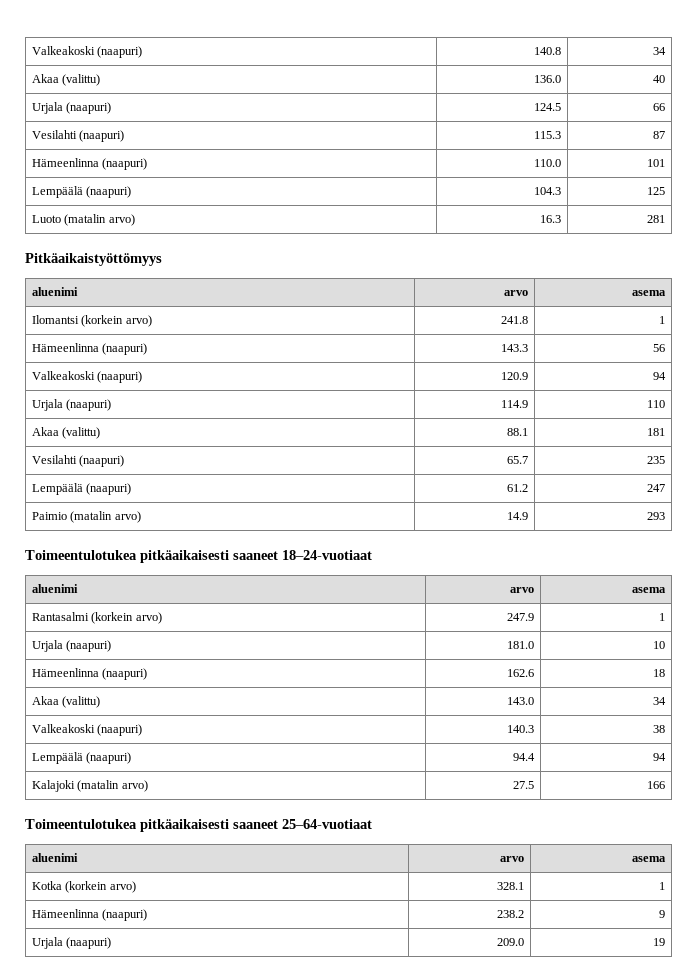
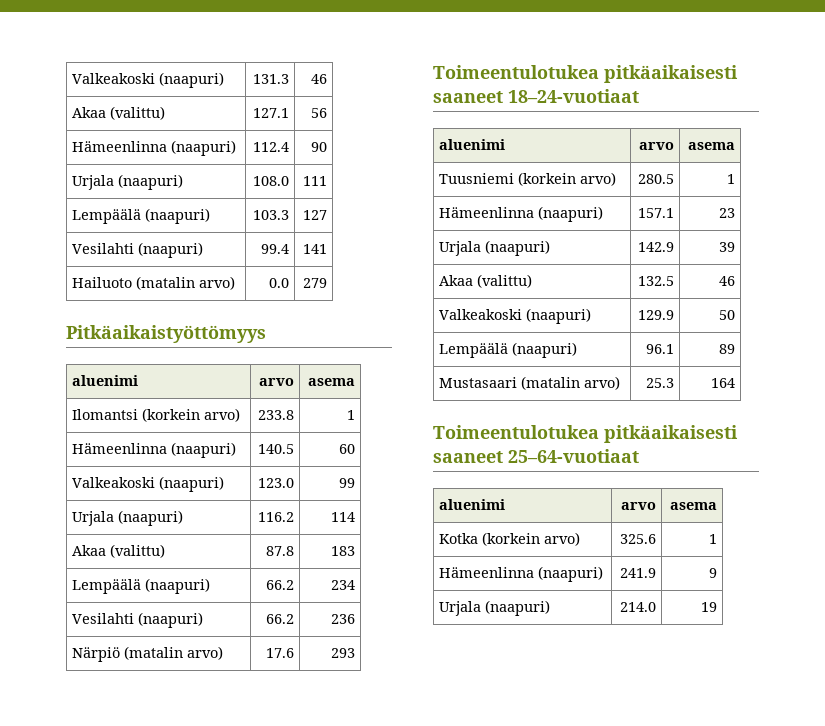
[32,46,143,58] [533,47,561,55] [652,47,666,55] [32,74,101,86] [533,75,561,83] [652,75,665,83] [32,102,112,114] [533,103,561,111] [652,103,665,111] [32,130,125,142] [533,131,561,139] [652,131,665,139] [32,158,148,170] [533,159,561,167] [646,159,665,167] [32,186,132,198] [533,187,561,195] [646,187,665,195] [32,214,135,226] [539,215,561,223] [646,215,665,223] Valkeakoski (naapuri) | 140.8 | 34 // Akaa (valittu) | 136.0 | 40 // Urjala (naapuri) | 124.5 | 66 // Vesilahti (naapuri) | 115.3 | 87 // Hämeenlinna (naapuri) | 110.0 | 101 // Lempäälä (naapuri) | 104.3 | 125 // Luoto (matalin arvo) | 16.3 | 281 -> [72,72,225,88] [252,74,289,84] [310,74,327,84] [72,106,166,120] [252,108,289,118] [310,108,327,118] [72,140,237,156] [252,142,289,152] [310,142,327,152] [72,174,184,190] [252,176,289,186] [302,176,327,186] [72,208,211,224] [252,210,289,220] [302,210,327,220] [72,242,204,258] [260,244,289,254] [302,244,327,254] [72,276,236,290] [268,278,289,288] [302,278,327,288] Valkeakoski (naapuri) | 131.3 | 46 // Akaa (valittu) | 127.1 | 56 // Hämeenlinna (naapuri) | 112.4 | 90 // Urjala (naapuri) | 108.0 | 111 // Lempäälä (naapuri) | 103.3 | 127 // Vesilahti (naapuri) | 99.4 | 141 // Hailuoto (matalin arvo) | 0.0 | 279
[500,316,528,324] [658,316,665,324] [32,343,148,355] [500,344,528,352] [652,344,665,352] [32,371,143,383] [500,372,528,380] [652,372,666,380] [32,399,112,411] [500,400,528,408] [646,400,665,408] [32,427,101,439] [506,428,528,436] [646,428,665,436] [32,455,125,467] [506,456,528,464] [646,456,665,464] [32,483,132,495] [506,484,528,492] [646,484,665,492] [32,511,141,523] [506,512,528,520] 241.8 | 1 // Hämeenlinna (naapuri) | 143.3 | 56 // Valkeakoski (naapuri) | 120.9 | 94 // Urjala (naapuri) | 114.9 | 110 // Akaa (valittu) | 88.1 | 181 // Vesilahti (naapuri) | 65.7 | 235 // Lempäälä (naapuri) | 61.2 | 247 // Paimio (matalin arvo) | 14.9 -> [257,410,294,420] [346,410,355,420] [72,442,237,458] [257,444,294,454] [338,444,355,454] [72,476,225,492] [257,478,294,488] [338,478,355,488] [72,510,184,526] [257,512,294,522] [330,512,355,522] [72,544,166,558] [265,546,294,556] [330,546,355,556] [72,578,211,594] [265,580,294,590] [330,580,355,590] [72,612,204,628] [265,614,294,624] [330,614,355,624] [72,646,224,662] [265,648,294,658] 233.8 | 1 // Hämeenlinna (naapuri) | 140.5 | 60 // Valkeakoski (naapuri) | 123.0 | 99 // Urjala (naapuri) | 116.2 | 114 // Akaa (valittu) | 87.8 | 183 // Lempäälä (naapuri) | 66.2 | 234 // Vesilahti (naapuri) | 66.2 | 236 // Närpiö (matalin arvo) | 17.6
[32,612,162,624] [506,613,534,621] [658,613,665,621] [32,640,112,652] [506,641,534,649] [652,641,665,649] [32,668,148,680] [506,669,534,677] [652,669,665,677] [32,696,101,708] [506,697,534,705] [652,697,666,705] [32,724,143,736] [506,725,534,733] [652,725,665,733] [32,752,132,764] [512,753,535,761] [652,753,666,761] [32,780,148,792] [512,781,534,789] [646,781,665,789] Rantasalmi (korkein arvo) | 247.9 | 1 // Urjala (naapuri) | 181.0 | 10 // Hämeenlinna (naapuri) | 162.6 | 18 // Akaa (valittu) | 143.0 | 34 // Valkeakoski (naapuri) | 140.3 | 38 // Lempäälä (naapuri) | 94.4 | 94 // Kalajoki (matalin arvo) | 27.5 | 166 -> [439,172,617,186] [637,174,674,184] [726,174,735,184] [439,206,604,222] [637,208,674,218] [718,208,735,218] [439,240,551,256] [637,242,674,252] [718,242,735,252] [439,274,533,288] [637,276,674,286] [718,276,735,286] [439,308,592,324] [637,310,674,320] [718,310,735,320] [439,342,578,358] [645,344,674,354] [718,344,735,354] [439,376,621,390] [645,378,674,388] [710,378,735,388] Tuusniemi (korkein arvo) | 280.5 | 1 // Hämeenlinna (naapuri) | 157.1 | 23 // Urjala (naapuri) | 142.9 | 39 // Akaa (valittu) | 132.5 | 46 // Valkeakoski (naapuri) | 129.9 | 50 // Lempäälä (naapuri) | 96.1 | 89 // Mustasaari (matalin arvo) | 25.3 | 164
[496,882,524,890] [658,882,665,890] [32,909,148,921] [496,910,524,918] 328.1 | 1 // Hämeenlinna (naapuri) | 238.2 -> [619,534,656,544] [708,534,717,544] [439,566,604,582] [619,568,656,578] 325.6 | 1 // Hämeenlinna (naapuri) | 241.9
[496,938,524,946] 209.0 -> [619,602,656,612] 214.0

